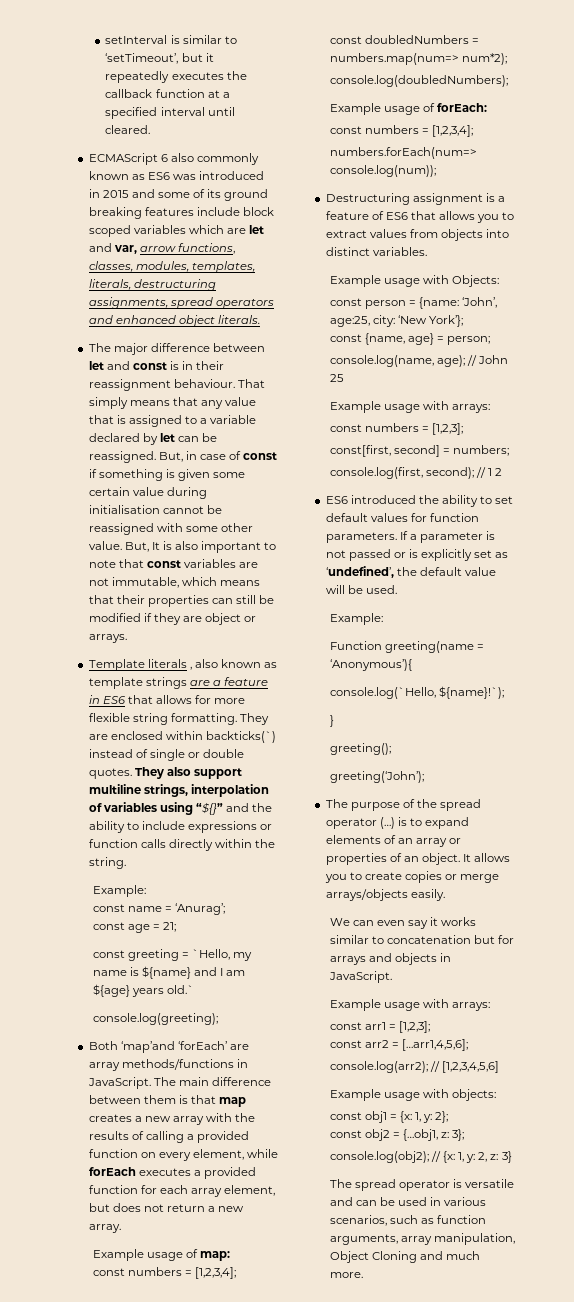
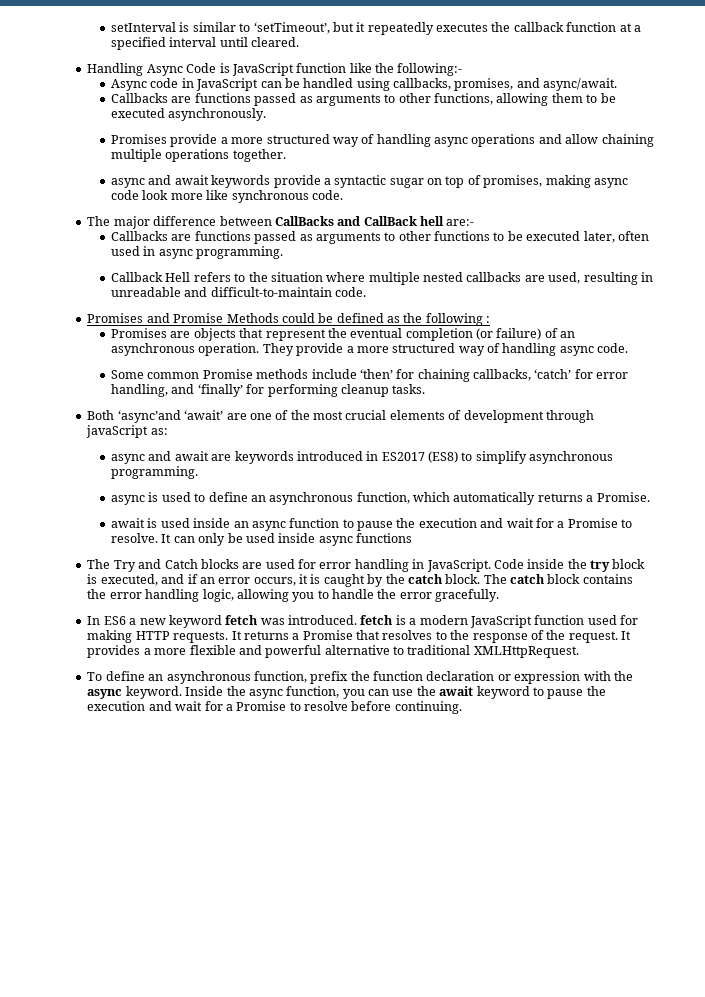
[88,153,259,165] [88,171,264,180] [88,189,269,201] [88,207,274,219] [88,225,264,237] [88,243,235,254] [88,261,255,273] [88,279,216,291] [88,297,274,309] [88,315,260,327] [88,343,265,355] [88,361,225,370] [88,379,265,391] [88,397,256,409] [88,415,257,427] [88,433,217,445] [88,451,278,463] [88,469,245,481] [88,487,207,499] [88,505,222,514] [88,523,253,535] [88,541,277,553] [88,559,258,568] [88,577,260,588] [88,595,275,607] [88,613,257,625] [88,634,127,643] [88,659,278,671] [88,677,268,689] [88,695,246,704] [88,713,269,725] [88,731,276,743] [88,749,244,761] [88,767,242,779] [88,784,269,797] [88,802,273,815] [88,821,272,833] [88,839,275,851] [88,857,126,869] [92,885,146,897] [92,903,226,915] [92,922,177,933] [92,949,253,961] [92,966,246,979] [92,984,194,997] [92,1013,218,1025] [88,1041,249,1053] [88,1059,248,1071] [87,1077,271,1089] [88,1095,246,1107] [88,1113,256,1125] [88,1131,249,1143] [88,1149,278,1161] [88,1167,256,1179] [88,1185,275,1197] [88,1203,245,1212] [88,1224,121,1233] [92,1249,231,1261] [92,1267,237,1279] [329,35,479,44] [329,53,507,65] [329,75,508,87] [329,103,488,115] [329,125,474,137] [329,147,477,159] [329,165,436,177] [325,193,505,205] [325,211,515,223] [325,229,509,241] [325,247,427,256] [329,275,500,287] [329,297,498,309] [329,315,464,327] [329,333,491,345] [329,355,509,367] [329,374,344,382] [329,401,491,413] [329,423,464,435] [329,445,510,457] [329,467,503,479] [325,495,514,507] [325,513,479,522] [325,531,495,543] [325,549,509,561] [325,566,496,578] [325,585,397,594] [329,613,383,625] [329,641,484,653] [329,659,412,671] [329,686,504,699] [329,715,334,727] [329,743,391,755] [329,771,424,783] [325,799,481,811] [325,817,469,829] [325,835,461,847] [325,853,511,865] [324,871,500,883] [325,889,445,901] [329,917,477,929] [329,935,515,944] [329,953,452,965] [328,971,392,983] [329,999,491,1011] [329,1021,431,1033] [329,1039,469,1051] [329,1061,499,1073] [329,1089,497,1101] [329,1111,449,1123] [329,1129,465,1141] [329,1151,512,1163] [329,1179,515,1191] [329,1197,487,1206] [329,1215,487,1226] [329,1233,515,1245] [329,1251,481,1263] [329,1272,363,1278] ECMAScript 6 also commonly known as ES6 was introduced in 2015 and some of its ground breaking features include block scoped variables which are let and var, arrow functions, classes, modules, templates, literals, destructuring assignments, spread operators and enhanced object literals. // The major difference between let and const is in their reassignment behaviour. That simply means that any value that is assigned to a variable declared by let can be reassigned. But, in case of const if something is given some certain value during initialisation cannot be reassigned with some other value. But, It is also important to note that const variables are not immutable, which means that their properties can still be modified if they are object or arrays. // Template literals , also known as template strings are a feature in ES6 that allows for more flexible string formatting. They are enclosed within backticks(`) instead of single or double quotes. They also support multiline strings, interpolation of variables using “${}” and the ability to include expressions or function calls directly within the string. // Example: // const name = ‘Anurag’; // const age = 21; // const greeting = `Hello, my name is ${name} and I am ${age} years old.` // console.log(greeting); // Both ‘map’and ‘forEach’ are array methods/functions in JavaScript. The main difference between them is that map creates a new array with the results of calling a provided function on every element, while forEach executes a provided function for each array element, but does not return a new array. // Example usage of map: // const numbers = [1,2,3,4]; // const doubledNumbers = numbers.map(num=> num*2); // console.log(doubledNumbers); // Example usage of forEach: // const numbers = [1,2,3,4]; // numbers.forEach(num=> console.log(num)); // Destructuring assignment is a feature of ES6 that allows you to extract values from objects into distinct variables. // Example usage with Objects: // const person = {name: ‘John’, age:25, city: ‘New York’}; // const {name, age} = person; // console.log(name, age); // John 25 // Example usage with arrays: // const numbers = [1,2,3]; // const[first, second] = numbers; // console.log(first, second); // 1 2 // ES6 introduced the ability to set default values for function parameters. If a parameter is not passed or is explicitly set as ‘undefined’, the default value will be used. // Example: // Function greeting(name = ‘Anonymous’){ // console.log(`Hello, ${name}!`); // } // greeting(); // greeting(‘John’); // The purpose of the spread operator (…) is to expand elements of an array or properties of an object. It allows you to create copies or merge arrays/objects easily. // We can even say it works similar to concatenation but for arrays and objects in JavaScript. // Example usage with arrays: // const arr1 = [1,2,3]; // const arr2 = […arr1,4,5,6]; // console.log(arr2); // [1,2,3,4,5,6] // Example usage with objects: // const obj1 = {x: 1, y: 2}; // const obj2 = {…obj1, z: 3}; // console.log(obj2); // {x: 1, y: 2, z: 3} // The spread operator is versatile and can be used in various scenarios, such as function arguments, array manipulation, Object Cloning and much more. -> [87,63,463,76] [111,78,618,91] [111,93,616,106] [111,108,267,121] [111,134,654,147] [111,149,286,162] [111,175,628,188] [111,190,343,203] [87,216,475,229] [111,231,649,244] [111,246,284,259] [111,272,653,285] [111,287,367,297] [87,313,491,326] [111,328,576,341] [111,343,629,356] [111,369,629,382] [111,384,426,397] [87,410,594,423] [86,425,168,438] [111,451,614,464] [111,466,199,479] [111,492,650,505] [111,518,633,531] [111,533,413,546] [87,559,646,572] [87,574,633,587] [87,589,500,602] [87,615,639,628] [87,630,632,643] [87,645,579,658] [87,671,633,684] [87,686,606,699] [87,701,462,714] Handling Async Code is JavaScript function like the following:- // Async code in JavaScript can be handled using callbacks, promises, and async/await. // Callbacks are functions passed as arguments to other functions, allowing them to be executed asynchronously. // Promises provide a more structured way of handling async operations and allow chaining multiple operations together. // async and await keywords provide a syntactic sugar on top of promises, making async code look more like synchronous code. // The major difference between CallBacks and CallBack hell are:- // Callbacks are functions passed as arguments to other functions to be executed later, often used in async programming. // Callback Hell refers to the situation where multiple nested callbacks are used, resulting in unreadable and difficult-to-maintain code. // Promises and Promise Methods could be defined as the following : // Promises are objects that represent the eventual completion (or failure) of an asynchronous operation. They provide a more structured way of handling async code. // Some common Promise methods include ‘then’ for chaining callbacks, ‘catch’ for error handling, and ‘finally’ for performing cleanup tasks. // Both ‘async’and ‘await’ are one of the most crucial elements of development through javaScript as: // async and await are keywords introduced in ES2017 (ES8) to simplify asynchronous programming. // async is used to define an asynchronous function, which automatically returns a Promise. // await is used inside an async function to pause the execution and wait for a Promise to resolve. It can only be used inside async functions // The Try and Catch blocks are used for error handling in JavaScript. Code inside the try block is executed, and if an error occurs, it is caught by the catch block. The catch block contains the error handling logic, allowing you to handle the error gracefully. // In ES6 a new keyword fetch was introduced. fetch is a modern JavaScript function used for making HTTP requests. It returns a Promise that resolves to the response of the request. It provides a more flexible and powerful alternative to traditional XMLHttpRequest. // To define an asynchronous function, prefix the function declaration or expression with the async keyword. Inside the async function, you can use the await keyword to pause the execution and wait for a Promise to resolve before continuing.

